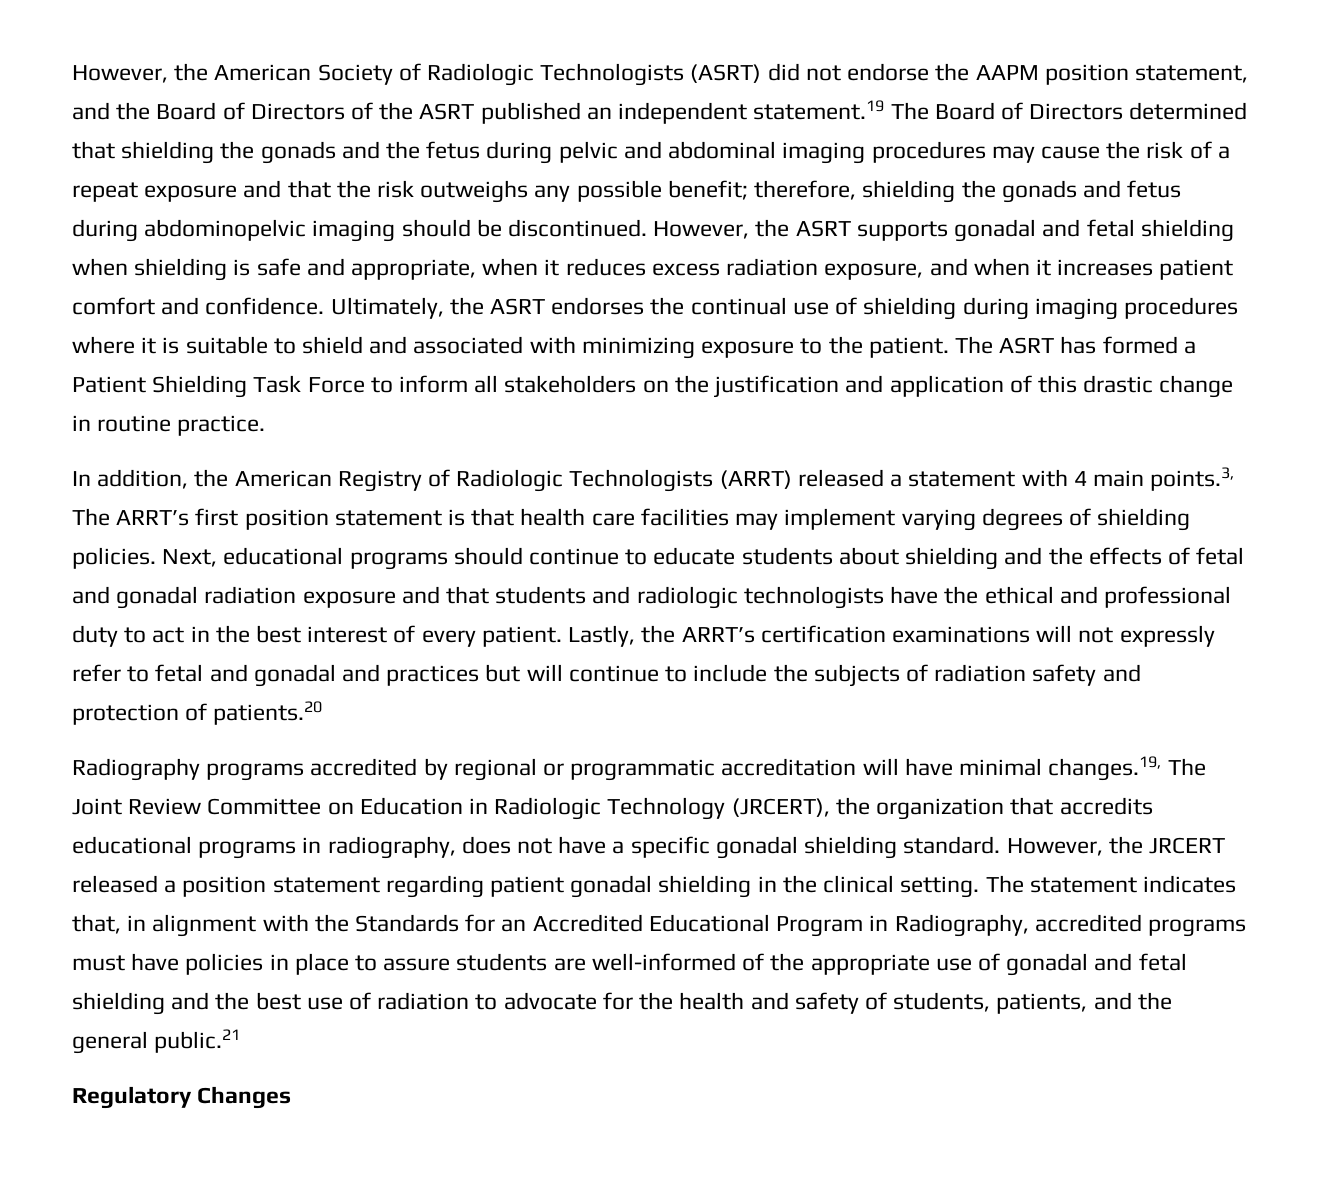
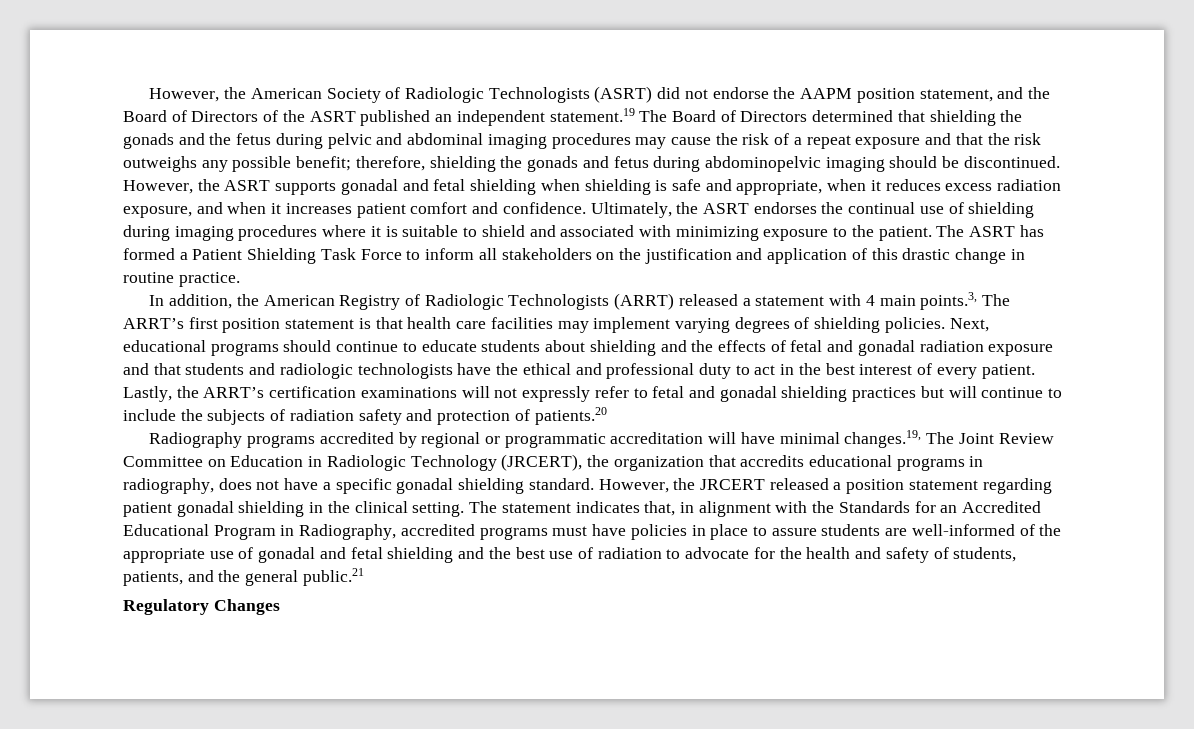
[342,664,381,682] and -> [781,386,848,402] shielding

